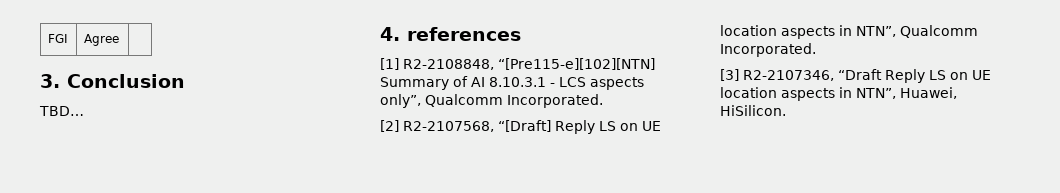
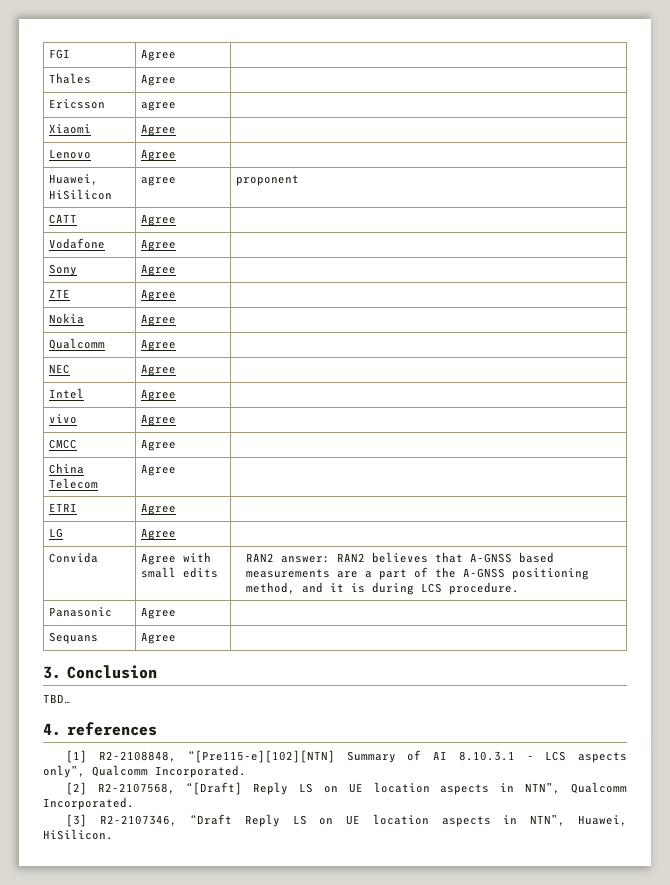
(119, 40) none -> [48,73,91,84] [140,74,176,86] [48,99,105,109] [140,101,176,111] [48,124,91,134] [140,124,176,136] [48,149,91,159] [140,149,176,161] [48,174,98,185] [48,189,112,200] [140,176,176,186] [235,175,299,186] [48,214,77,224] [140,214,176,226] [48,238,105,249] [140,239,176,251] [48,264,77,276] [140,264,176,276] [48,289,70,298] [140,289,176,301] [48,313,84,324] [140,314,176,326] [48,338,105,350] [140,339,176,351] [48,364,70,374] [140,364,176,376] [48,388,84,399] [140,389,176,401] [48,414,77,424] [140,414,176,426] [48,439,77,449] [140,439,176,451] [48,463,84,474] [48,478,98,489] [140,464,176,476] [48,503,77,512] [140,503,176,515] [48,528,63,538] [140,528,176,540] [48,552,98,563] [140,552,211,565] [140,567,218,578] [245,552,554,563] [245,567,589,580] [245,582,519,595] [48,607,112,617] [140,607,176,619] [48,632,98,644] [140,632,176,644] // Thales | Agree | // Ericsson | agree | // Xiaomi | Agree | // Lenovo | Agree | // Huawei, HiSilicon | agree | proponent // CATT | Agree | // Vodafone | Agree | // Sony | Agree | // ZTE | Agree | // Nokia | Agree | // Qualcomm | Agree | // NEC | Agree | // Intel | Agree | // vivo | Agree | // CMCC | Agree | // China Telecom | Agree | // ETRI | Agree | // LG | Agree | // Convida | Agree with small edits | RAN2 answer: RAN2 believes that A-GNSS based measurements are a part of the A-GNSS positioning method, and it is during LCS procedure. // Panasonic | Agree | // Sequans | Agree |

